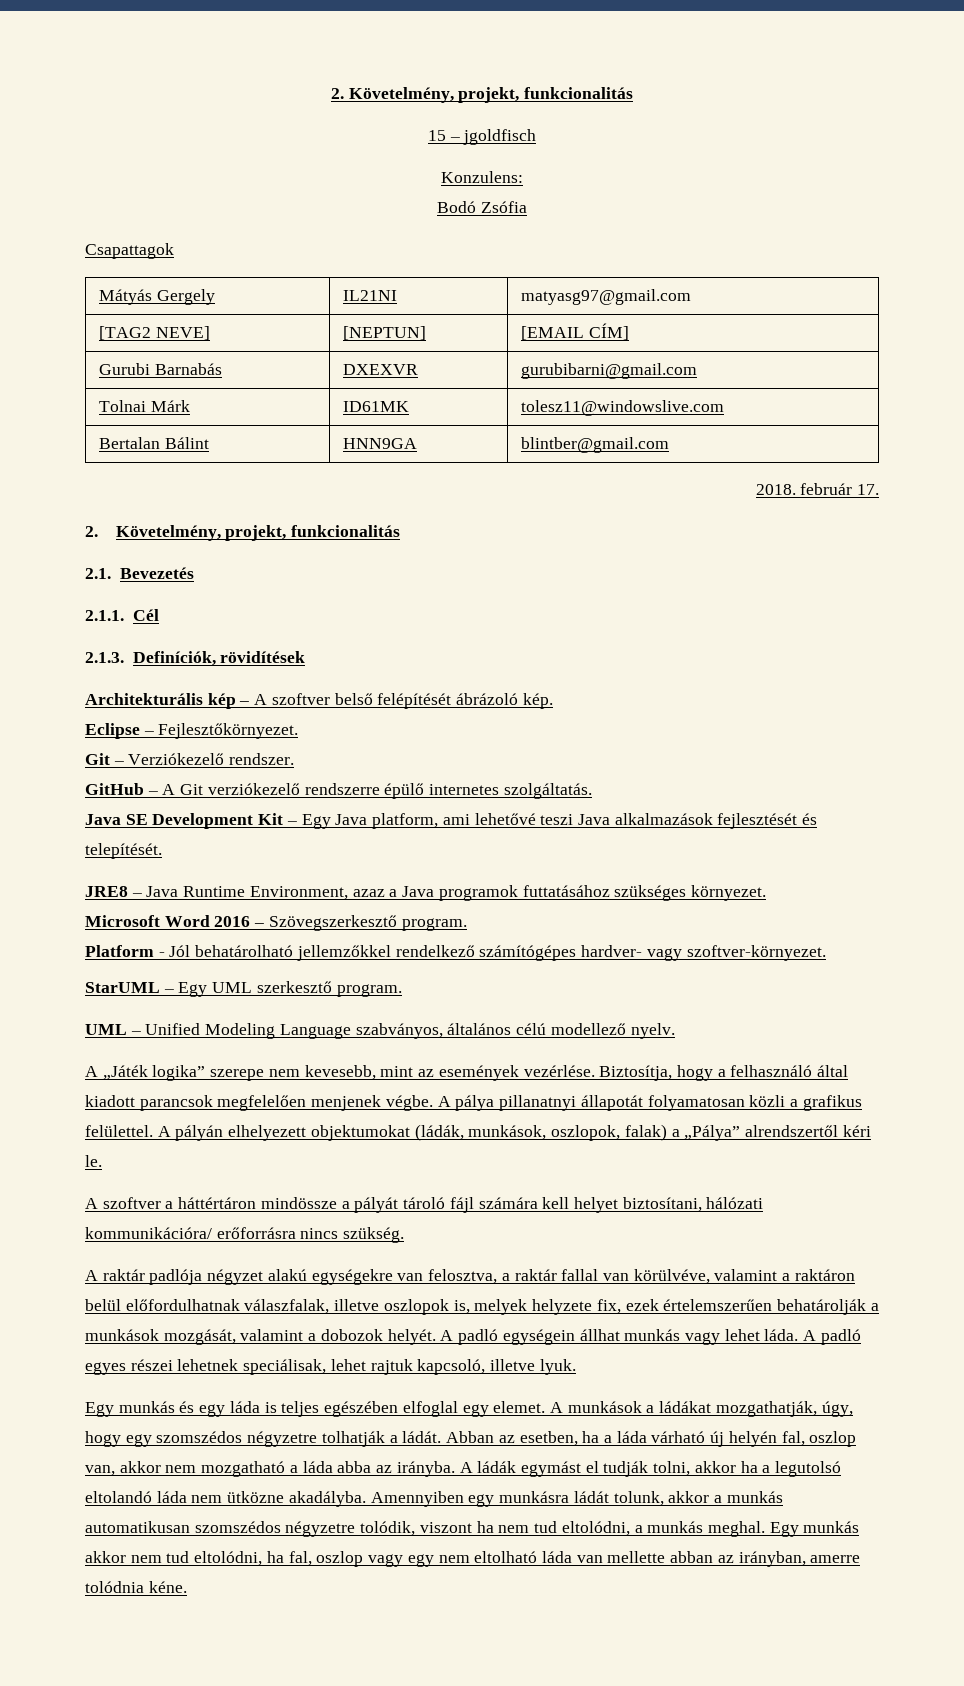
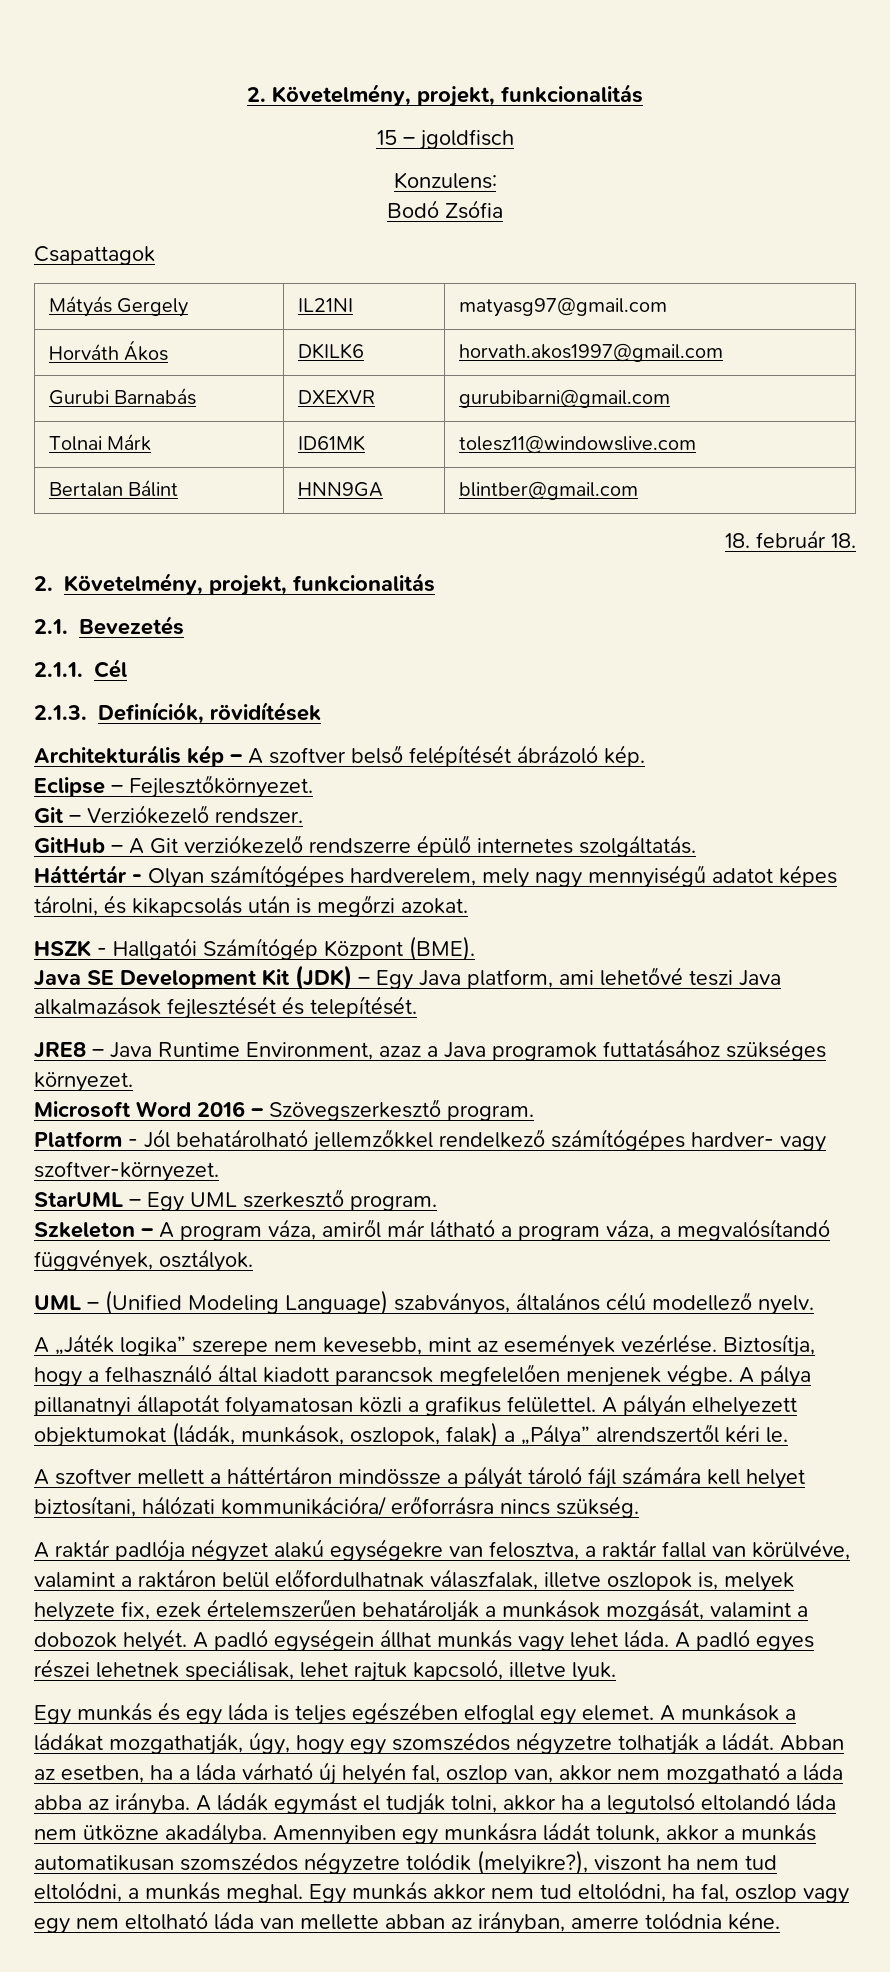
[98,326,210,340] [342,326,426,340] [520,323,629,340] [TAG2 NEVE] | [NEPTUN] | [EMAIL CÍM] -> [48,340,169,361] [297,343,364,359] [458,343,723,362] Horváth Ákos | DKILK6 | horvath.akos1997@gmail.com
[755,483,879,495] 2018. február 17. -> [725,530,856,548] 18. február 18.
(592, 791) none -> [34,865,837,888] [34,895,468,917] [34,936,475,961] // Háttértár - Olyan számítógépes hardverelem, mely nagy mennyiségű adatot képes tárolni, és kikapcsolás után is megőrzi azokat. // HSZK - Hallgatói Számítógép Központ (BME).
(284, 819) none -> [295,965,352,990] (JDK)
(402, 990) none -> [34,1219,830,1241] [34,1249,253,1272] // Szkeleton – A program váza, amiről már látható a program váza, a megvalósítandó függvények, osztályok.
[145,1023,351,1039] Unified Modeling Language -> [105,1290,388,1315] (Unified Modeling Language)
(161, 1203) none -> [137,1469,204,1485] mellett
[360,1521,416,1536] tolódik, -> [406,1850,588,1875] tolódik (melyikre?),

